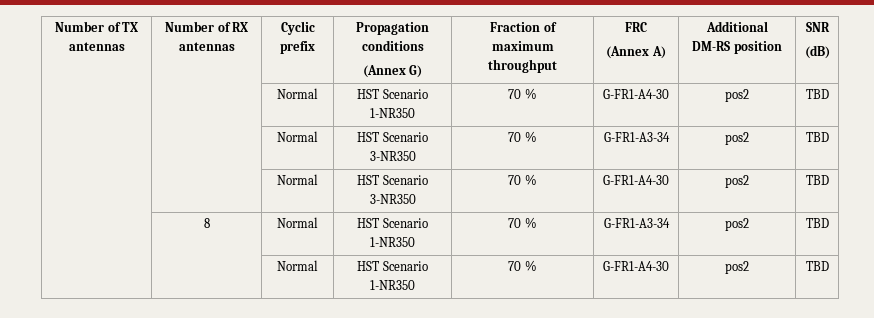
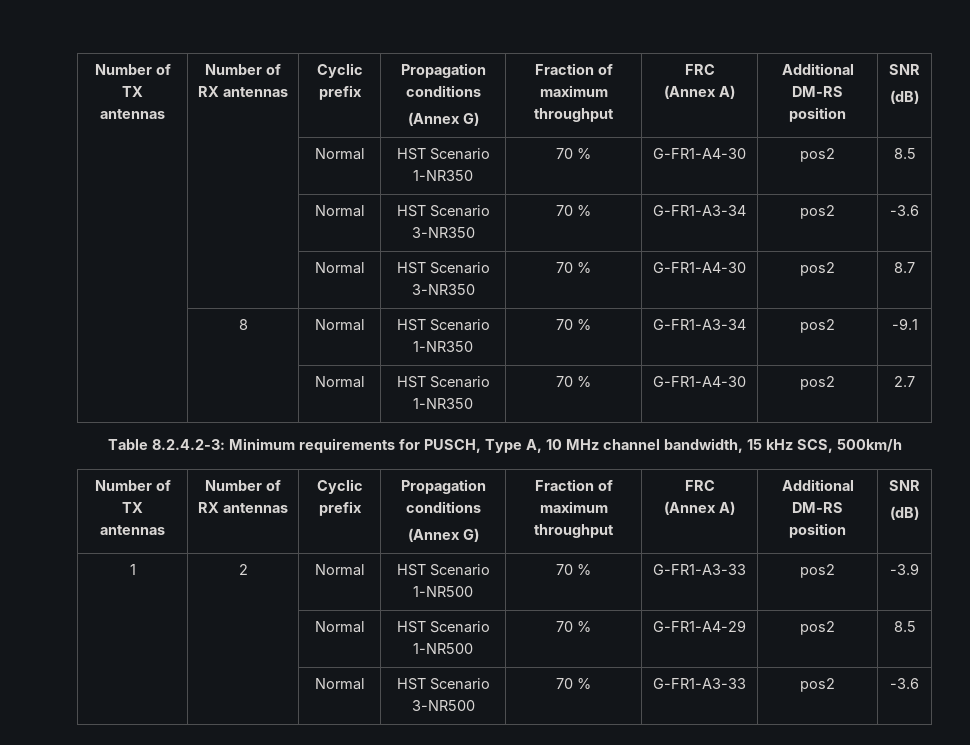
[805,89,829,99] TBD -> [893,148,916,159] 8.5
[805,132,829,142] TBD -> [890,205,919,216] -3.6
[805,175,829,185] TBD -> [894,262,915,273] 8.7
[805,218,829,228] [277,260,318,271] [357,261,428,271] [370,280,415,290] [508,260,537,271] [603,261,669,271] [725,261,749,274] [805,261,829,271] TBD // | | Normal | HST Scenario 1-NR350 | 70 % | G-FR1-A4-30 | pos2 | TBD -> [891,318,918,330] [314,376,365,388] [396,376,490,388] [413,398,473,409] [556,376,591,387] [653,376,746,387] [800,376,835,390] [894,376,915,387] [107,438,902,453] [94,480,171,491] [122,502,143,513] [100,525,165,535] [205,480,281,491] [198,502,288,513] [316,479,363,494] [318,501,362,516] [400,479,486,494] [405,501,481,513] [407,528,479,542] [534,479,613,491] [539,501,608,513] [534,524,614,538] [684,480,715,491] [664,501,735,515] [781,479,854,491] [792,502,843,513] [789,523,846,538] [889,480,920,491] [890,506,919,520] [129,564,136,575] [238,564,248,575] [314,564,365,576] [396,564,490,576] [413,586,473,597] [556,564,591,575] [653,564,746,575] [800,564,835,578] [890,563,919,575] [314,621,365,633] [396,621,490,633] [413,643,473,654] [556,621,591,632] [653,620,746,632] [800,621,835,635] [893,621,916,632] [314,678,365,690] [396,678,490,690] [411,700,475,711] [556,678,591,689] [653,678,746,689] [800,678,835,692] [890,678,919,689] -9.1 // | | Normal | HST Scenario 1-NR350 | 70 % | G-FR1-A4-30 | pos2 | 2.7 // Table 8.2.4.2-3: Minimum requirements for PUSCH, Type A, 10 MHz channel bandwidth, 15 kHz SCS, 500km/h // Number of TX antennas | Number of RX antennas | Cyclic prefix | Propagation conditions // (Annex G) | Fraction of maximum throughput | FRC // (Annex A) | Additional DM-RS position | SNR // (dB) // 1 | 2 | Normal | HST Scenario 1-NR500 | 70 % | G-FR1-A3-33 | pos2 | -3.9 // | | Normal | HST Scenario 1-NR500 | 70 % | G-FR1-A4-29 | pos2 | 8.5 // | | Normal | HST Scenario 3-NR500 | 70 % | G-FR1-A3-33 | pos2 | -3.6

